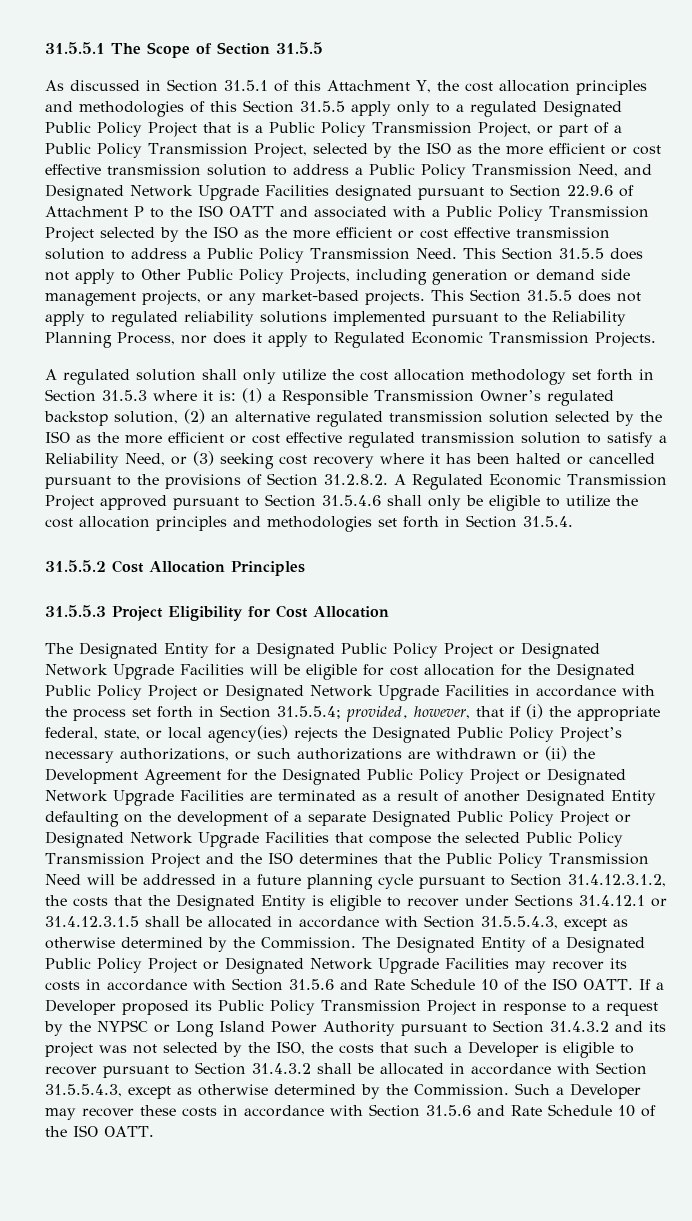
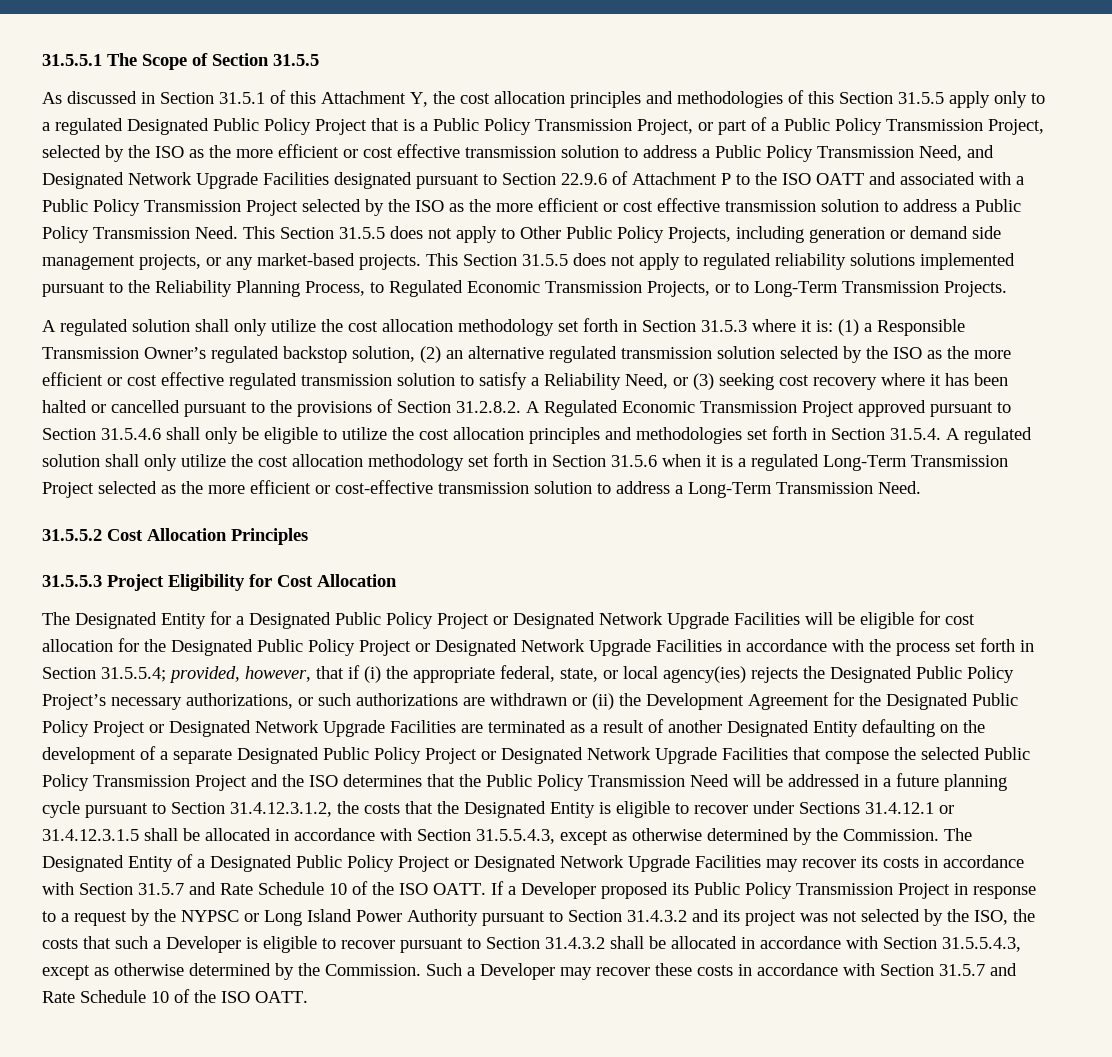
[181,332,483,348] nor does it apply to Regulated Economic -> [370,280,838,297] to Regulated Economic Transmission Projects, or to Long-Term
(573, 521) none -> [946,427,1032,444] [42,453,1008,471] [42,480,921,498] A regulated solution shall only utilize the cost allocation methodology set forth in Section 31.5.6 when it is a regulated Long-Term Transmission Project selected as the more efficient or cost-effective transmission solution to address a Long-Term Transmission Need.
[289,979,334,990] 31.5.6 -> [138,883,184,895] 31.5.7
[426,1105,471,1116] 31.5.6 -> [939,964,985,976] 31.5.7

